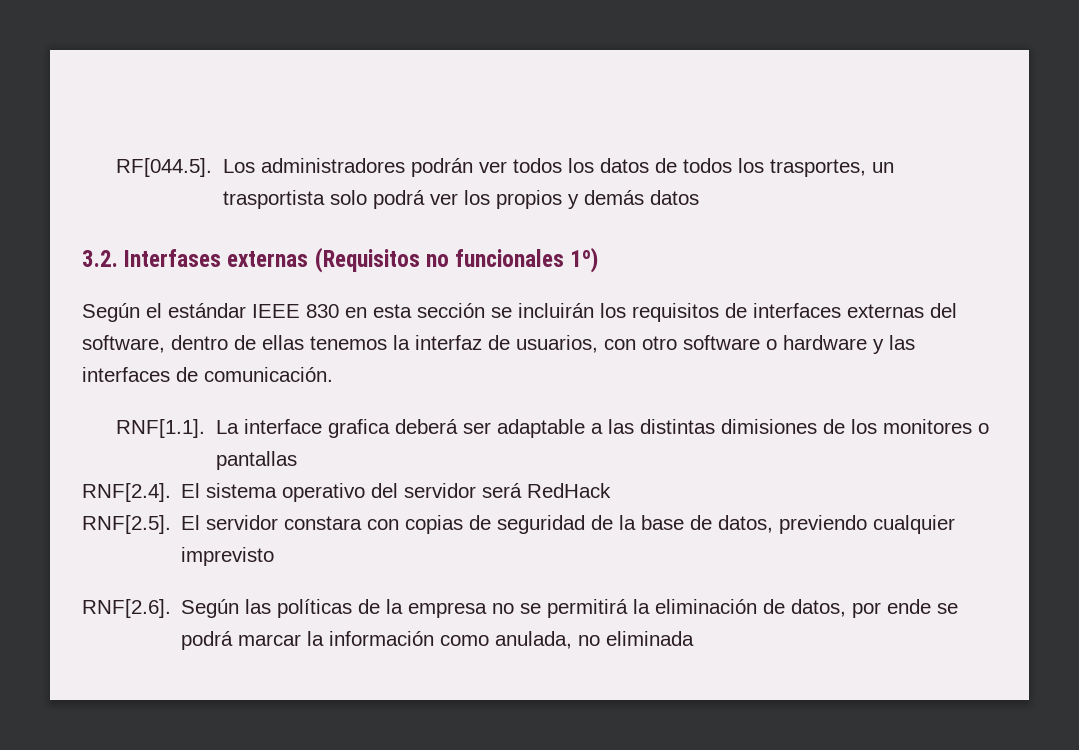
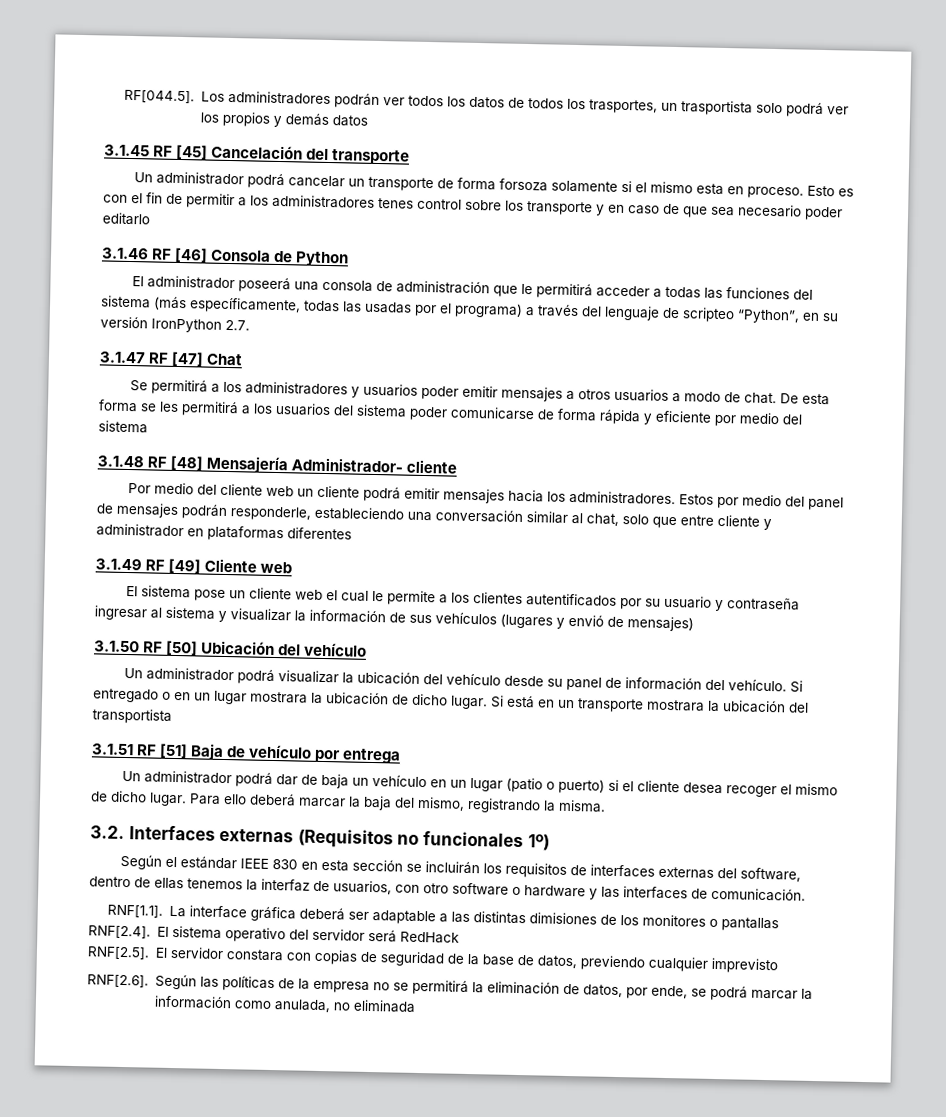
(699, 197) none -> [104,144,411,165] [134,171,855,199] [103,192,843,221] [102,212,150,226] [101,247,350,267] [132,275,814,300] [101,295,839,324] [100,316,250,333] [99,351,244,367] [130,379,831,406] [98,399,802,427] [98,420,148,434] [97,455,458,474] [128,482,845,511] [96,502,772,531] [96,523,352,542] [95,558,293,574] [126,585,801,612] [94,605,694,632] [94,640,368,657] [124,667,804,693] [93,688,809,714] [92,708,172,724] [91,743,402,764] [122,770,839,798] [91,790,606,814] // 3.1.45 RF [45] Cancelación del transporte // Un administrador podrá cancelar un transporte de forma forsoza solamente si el mismo esta en proceso. Esto es con el fin de permitir a los administradores tenes control sobre los transporte y en caso de que sea necesario poder editarlo // 3.1.46 RF [46] Consola de Python // El administrador poseerá una consola de administración que le permitirá acceder a todas las funciones del sistema (más específicamente, todas las usadas por el programa) a través del lenguaje de scripteo “Python”, en su versión IronPython 2.7. // 3.1.47 RF [47] Chat // Se permitirá a los administradores y usuarios poder emitir mensajes a otros usuarios a modo de chat. De esta forma se les permitirá a los usuarios del sistema poder comunicarse de forma rápida y eficiente por medio del sistema // 3.1.48 RF [48] Mensajería Administrador- cliente // Por medio del cliente web un cliente podrá emitir mensajes hacia los administradores. Estos por medio del panel de mensajes podrán responderle, estableciendo una conversación similar al chat, solo que entre cliente y administrador en plataformas diferentes // 3.1.49 RF [49] Cliente web // El sistema pose un cliente web el cual le permite a los clientes autentificados por su usuario y contraseña ingresar al sistema y visualizar la información de sus vehículos (lugares y envió de mensajes) // 3.1.50 RF [50] Ubicación del vehículo // Un administrador podrá visualizar la ubicación del vehículo desde su panel de información del vehículo. Si entregado o en un lugar mostrara la ubicación de dicho lugar. Si está en un transporte mostrara la ubicación del transportista // 3.1.51 RF [51] Baja de vehículo por entrega // Un administrador podrá dar de baja un vehículo en un lugar (patio o puerto) si el cliente desea recoger el mismo de dicho lugar. Para ello deberá marcar la baja del mismo, registrando la misma.
[124,249,222,267] Interfases -> [128,825,216,841] Interfaces
[327,419,390,438] grafica -> [249,906,296,922] gráfica
[887,599,932,614] ende -> [650,985,688,999] ende,

